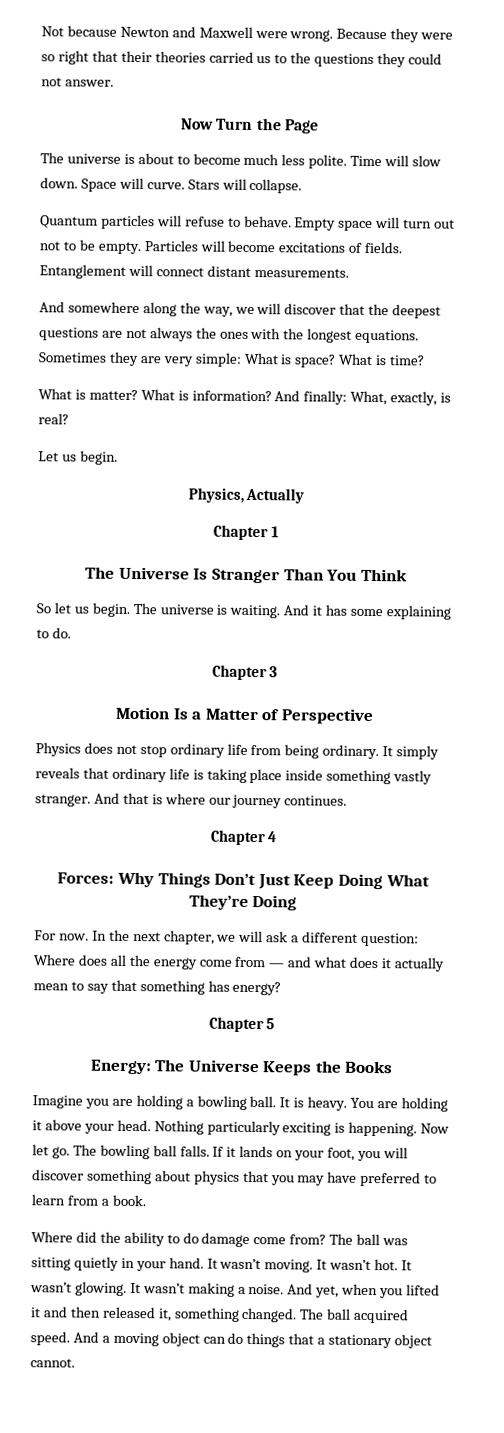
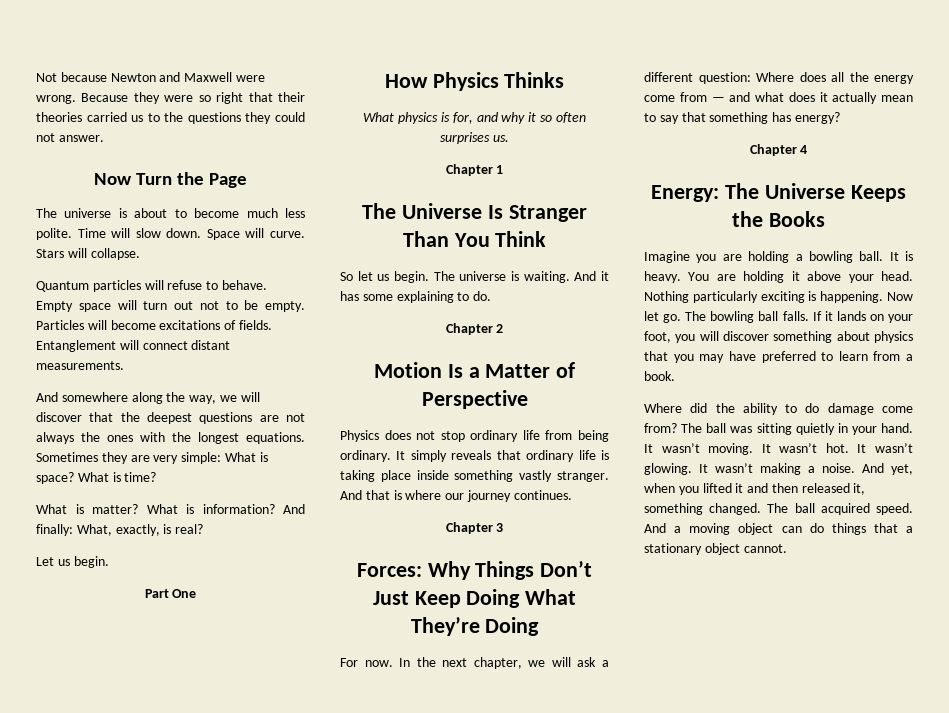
[187,487,305,504] Physics, Actually -> [144,589,197,598] [384,72,565,91] [363,112,586,124] [440,132,509,144] Part One // How Physics Thinks // What physics is for, and why it so often surprises us.
[269,666,279,678] 3 -> [496,324,504,333] 2
[267,831,278,843] 4 -> [496,523,504,532] 3
[266,1018,276,1030] 5 -> [800,145,808,154] 4

